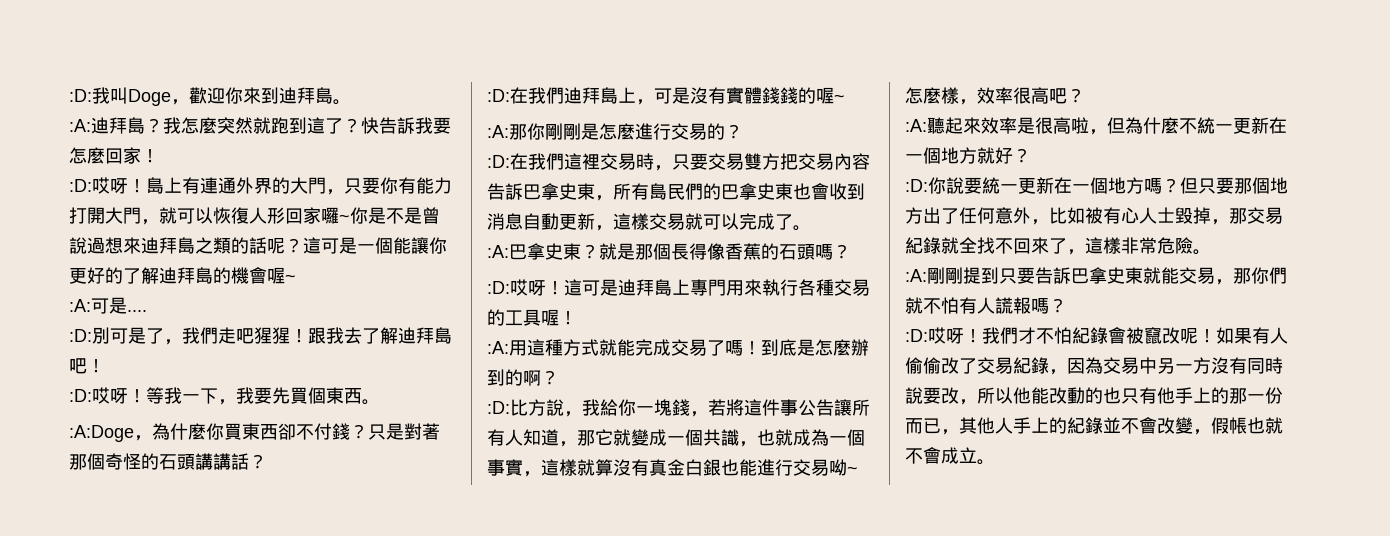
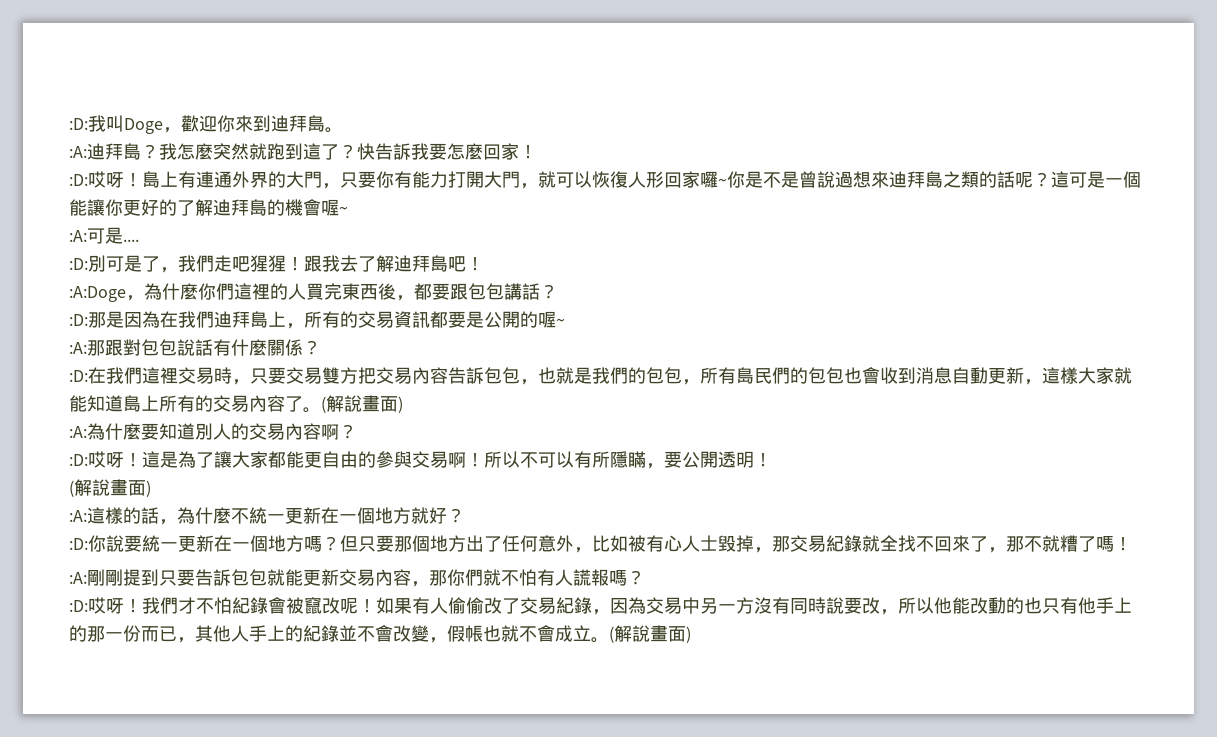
[69,387,380,405] [69,423,440,442] [69,453,213,470] :D:哎呀！等我一下，我要先買個東西。 // :A:Doge，為什麼你買東西卻不付錢？只是對著那個奇怪的石頭講 -> [69,283,504,302] :A:Doge，為什麼你們這裡的人買完東西後，都要跟包包
(510, 95) none -> [88,311,160,328] 那是因為
[654,87,845,104] [487,123,725,140] 可是沒有實體錢錢的喔~ // :A:那你剛剛是怎麼進行交易的 -> [304,311,565,328] [69,339,303,356] 所有的交易資訊都要是公開的喔~ // :A:那跟對包包說話有什麼關係
[523,183,595,200] 巴拿史東 -> [484,367,682,385] 包包，也就是我們的包包
[721,183,793,200] 巴拿史東 -> [808,367,844,384] 包包
[649,213,811,231] [487,243,851,260] [487,279,870,296] [487,309,577,326] [487,339,869,356] [487,369,559,386] [487,399,870,417] [487,429,865,447] [487,459,858,477] [905,87,1085,105] [905,117,1125,135] 交易就可以完成了。 // :A:巴拿史東？就是那個長得像香蕉的石頭嗎？ // :D:哎呀！這可是迪拜島上專門用來執行各種交易的工具喔！ // :A:用這種方式就能完成交易了嗎！到底是怎麼辦到的啊？ // :D:比方說，我給你一塊錢，若將這件事公告讓所有人知道，那它就變成一個共識，也就成為一個事實，這樣就算沒有真金白銀也能進行交易呦~怎麼樣，效率很高吧？ // :A:聽起來效率是很高啦，但 -> [1078,367,1132,384] [69,395,403,413] [69,423,357,440] [69,451,772,469] [69,479,151,497] [69,507,177,525] 大家就能知道島上所有的交易內容了。(解說畫面) // :A:為什麼要知道別人的交易內容啊？ // :D:哎呀！這是為了讓大家都能更自由的參與交易啊！所以不可以有所隱瞞，要公開透明！ // (解說畫面) // :A:這樣的話，
[1085,237,1211,255] 這樣非常危險。 -> [1006,535,1132,552] 那不就糟了嗎！
[1071,267,1215,284] 巴拿史東就能交易 -> [231,569,411,586] 包包就能更新交易內容
(995, 462) none -> [609,625,691,643] (解說畫面)

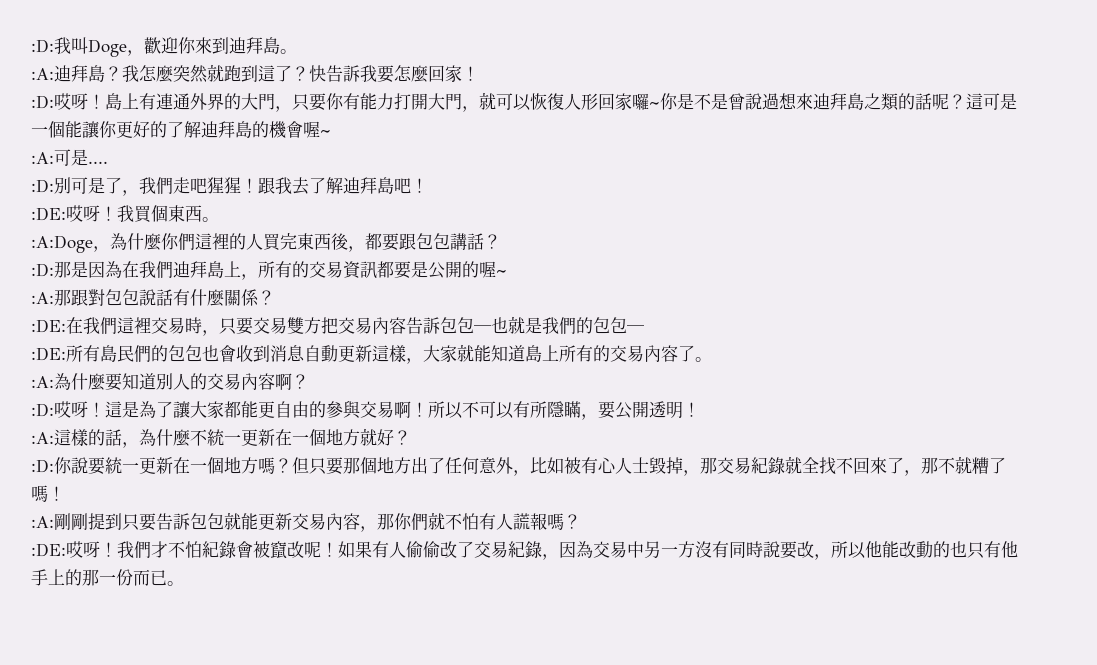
(484, 264) none -> [31,205,219,223] // :DE:哎呀！我買個東西。
[69,370,88,382] :D: -> [31,319,66,333] :DE:
[520,379,538,385] ， -> [474,325,491,332] ─
[682,379,700,385] ， -> [627,325,644,332] [31,347,66,361] ─ // :DE:
[1024,367,1078,385] ，這樣 -> [372,345,423,364] 這樣，
[321,395,403,413] (解說畫面) -> (712, 359) none
[69,479,151,497] // (解說畫面) -> (700, 409) none
[69,600,88,612] :D: -> [31,543,66,557] :DE:
[177,625,691,643] ，其他人手上的紀錄並不會改變，假帳也就不會成立。(解說畫面) -> [167,581,184,586] 。

